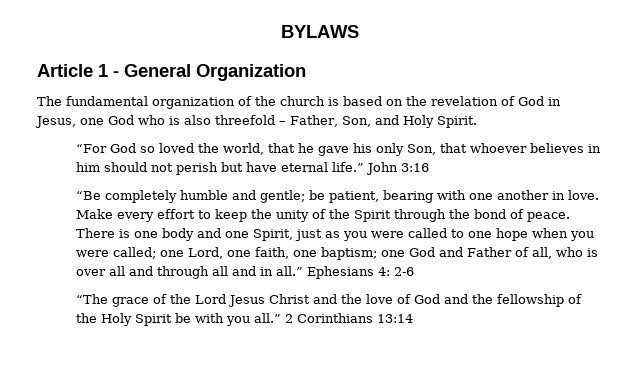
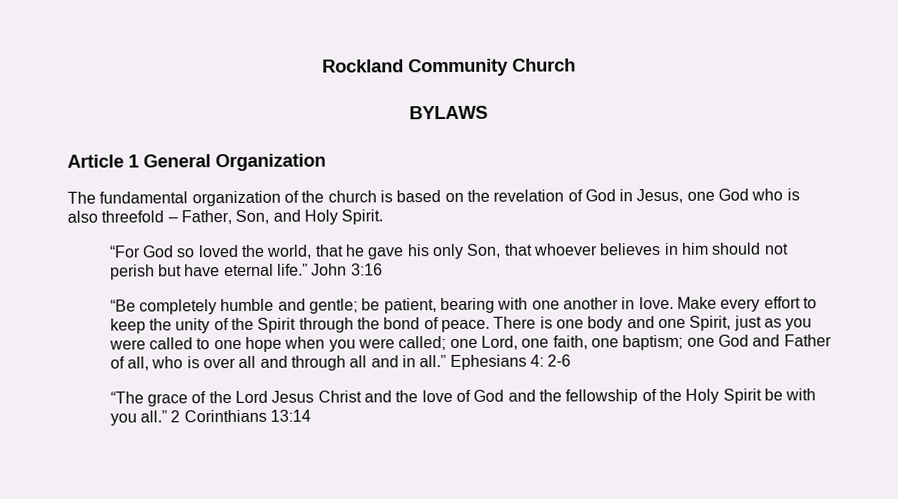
(280, 31) none -> [321,58,576,77] Rockland Community Church //
[113,71,119,77] - -> (139, 161) none

